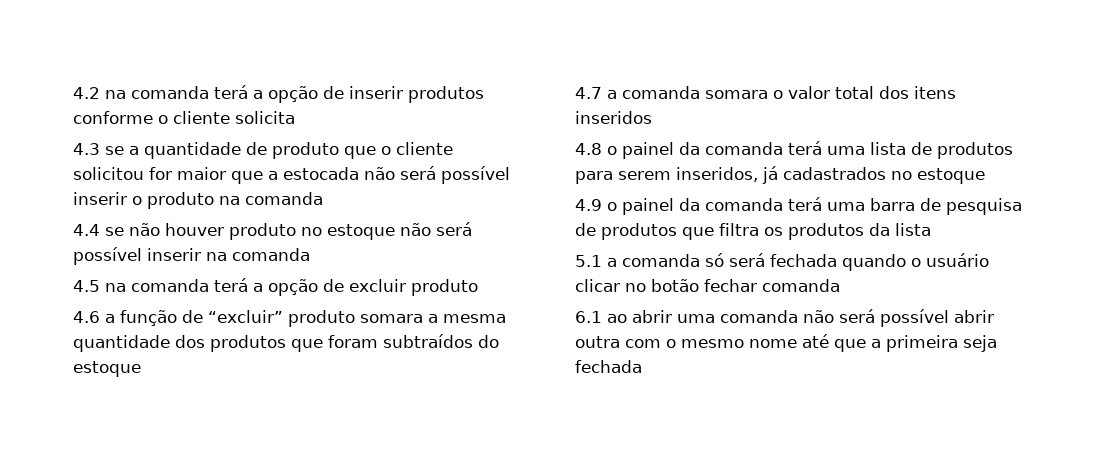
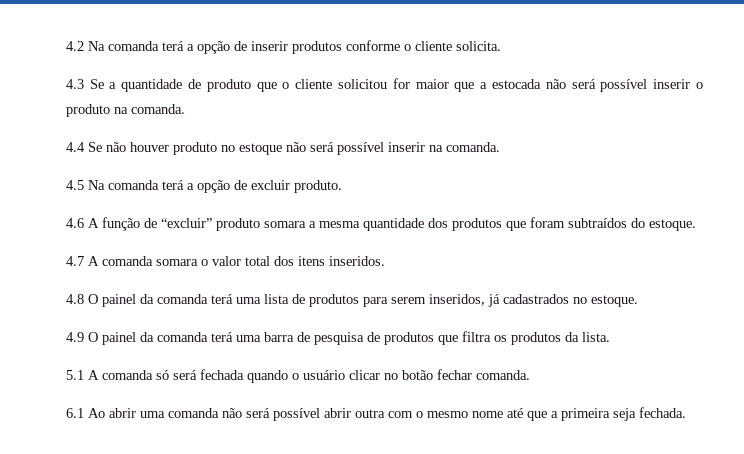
[105,90,127,99] na -> [87,41,105,51] Na
[235,111,296,124] solicita -> [455,41,501,51] solicita.
[105,146,125,155] se -> [89,79,104,89] Se
[245,192,324,205] comanda -> [130,104,185,114] comanda.
[105,227,125,236] se -> [87,142,102,152] Se
[232,248,311,261] comanda -> [445,142,500,152] comanda.
[105,283,127,292] na -> [87,180,105,190] Na
[411,279,479,296] produto -> [293,180,342,193] produto.
[105,314,116,323] a -> [87,218,99,228] A
[73,361,142,377] estoque -> [648,219,696,231] estoque.
[607,90,618,99] a -> [87,256,99,266] A
[575,111,653,124] inseridos -> [328,256,385,266] inseridos.
[607,146,618,155] o -> [87,294,98,304] O
[917,168,986,184] estoque -> [590,295,638,307] estoque.
[607,202,618,211] o -> [87,332,98,342] O
[895,223,932,236] lista -> [581,332,610,342] lista.
[607,258,618,267] a -> [87,370,99,380] A
[762,279,841,292] comanda -> [475,370,530,380] comanda.
[607,314,628,323] ao -> [87,408,105,418] Ao
[575,360,643,373] fechada -> [638,407,686,418] fechada.

